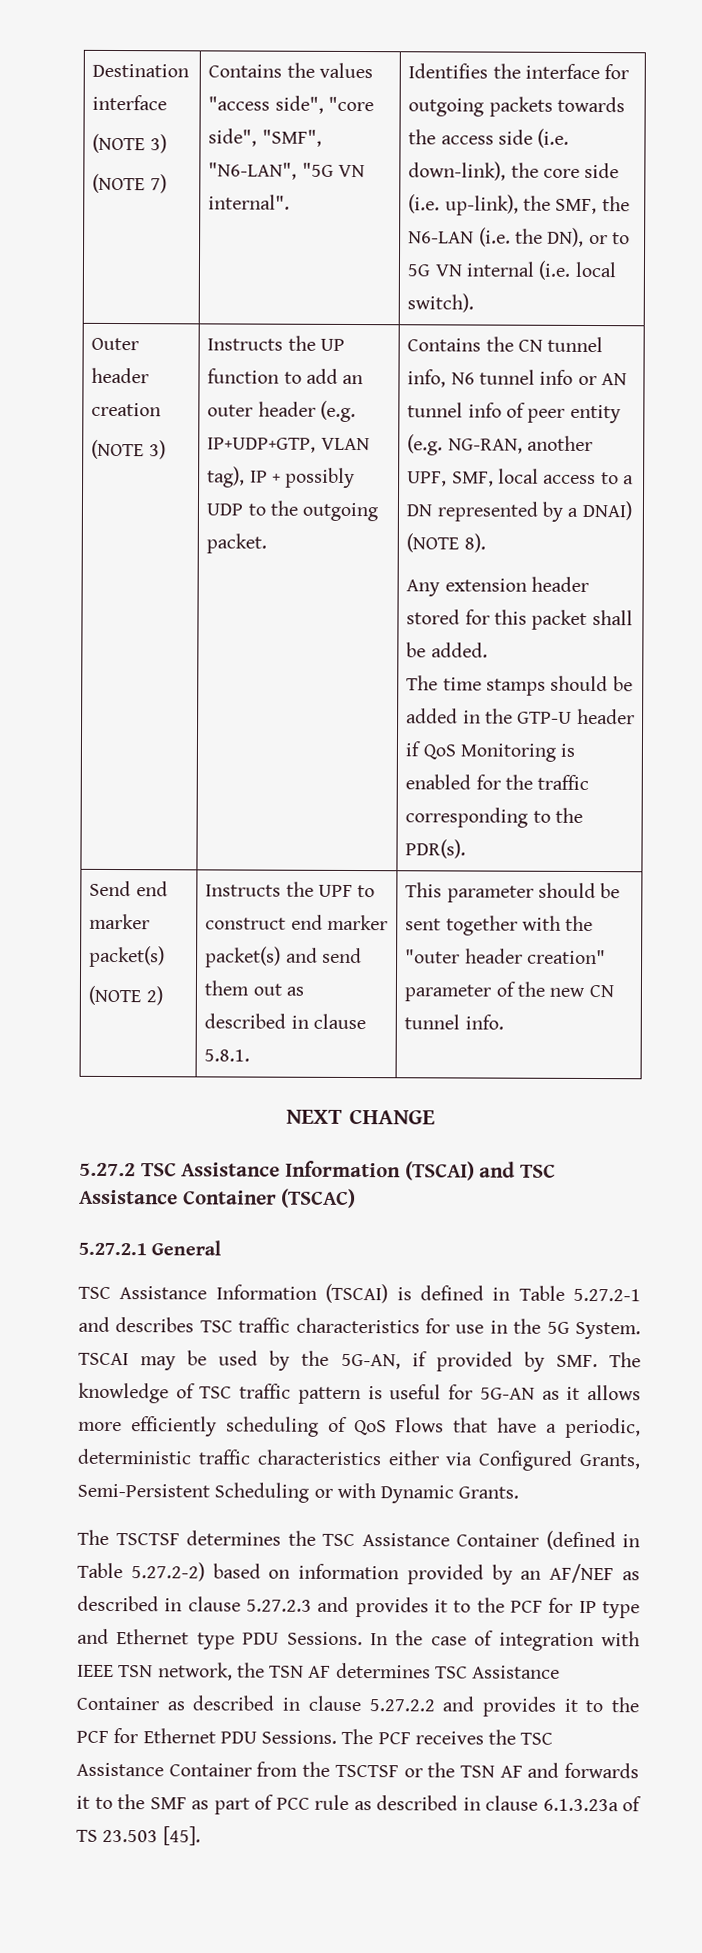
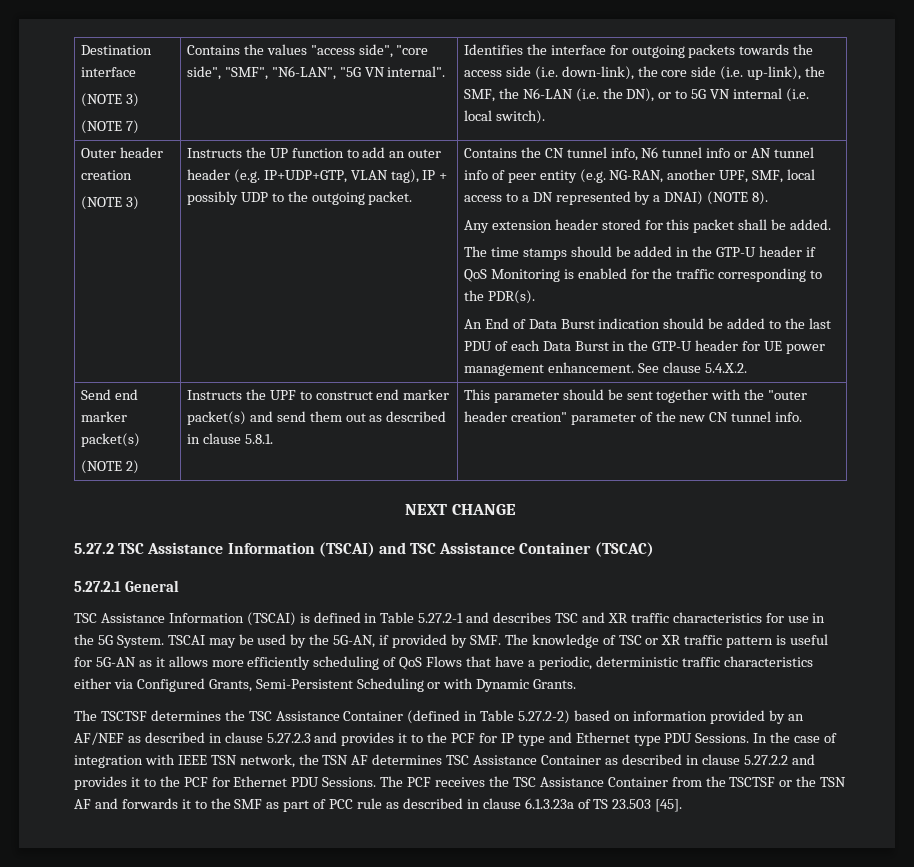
(467, 849) none -> [463,318,831,329] [463,340,825,354] [463,362,747,376] // An End of Data Burst indication should be added to the last PDU of each Data Burst in the GTP-U header for UE power management enhancement. See clause 5.4.X.2.
(233, 1326) none -> [581,612,628,623] and XR
(233, 1392) none -> [645,635,682,645] or XR

